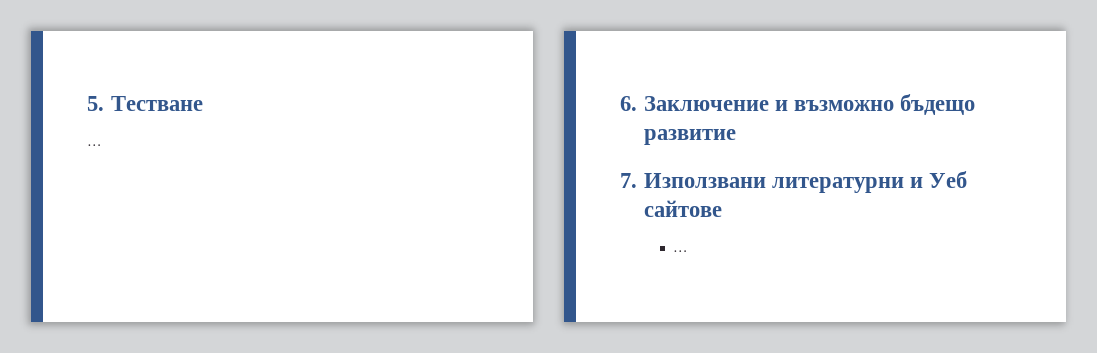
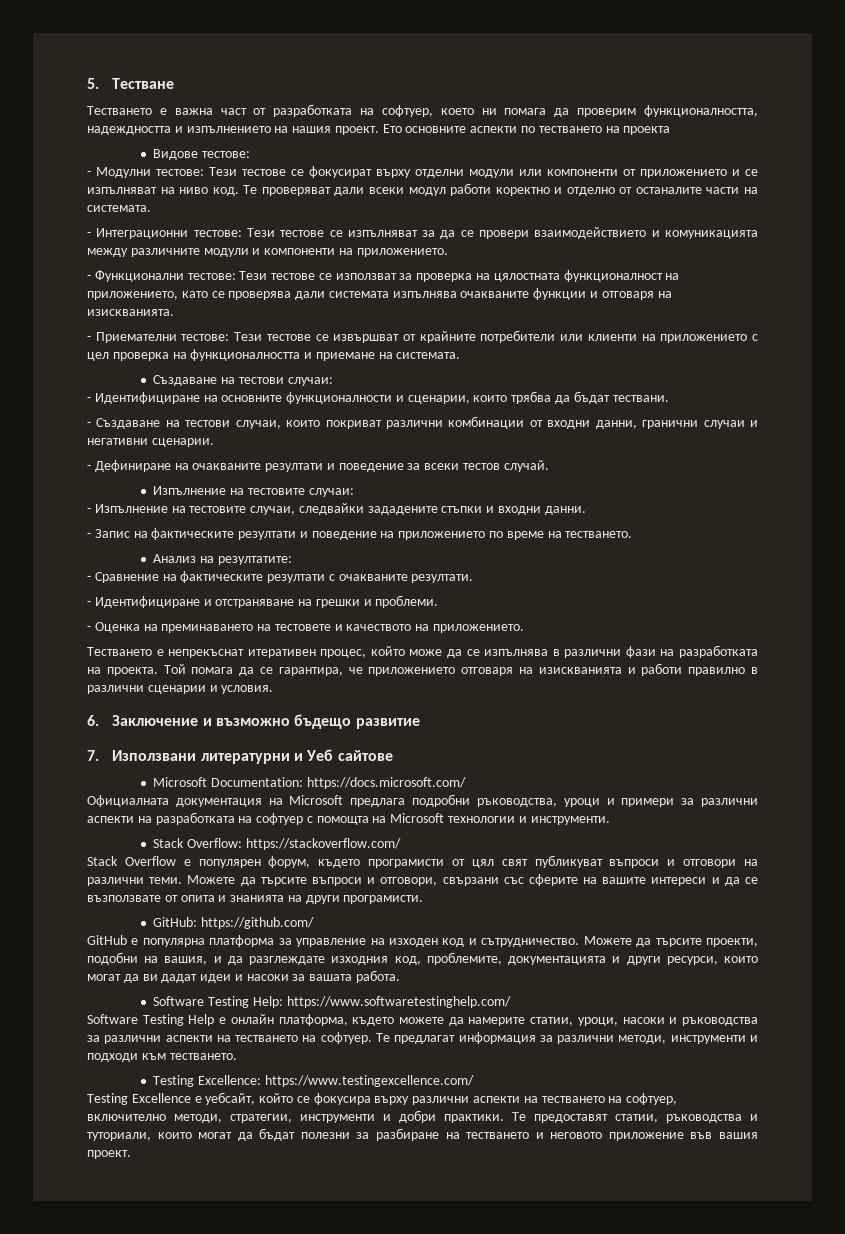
[87,144,102,146] … -> [87,104,759,117] [87,124,671,135] [153,149,251,160] [87,166,758,178] [87,183,758,196] [87,205,151,212] [87,227,758,239] [87,248,448,257] [87,270,680,282] [87,288,672,300] [87,309,174,316] [87,330,758,343] [87,349,461,361] [153,375,333,386] [87,391,669,404] [87,416,759,429] [87,438,214,447] [87,460,549,472] [153,486,354,497] [87,503,586,515] [87,528,633,540] [153,554,292,565] [87,571,474,583] [87,595,439,608] [87,622,525,633] [87,645,758,658] [87,663,758,676] [87,685,274,694] Тестването е важна част от разработката на софтуер, което ни помага да проверим функционалността, надеждността и изпълнението на нашия проект. Ето основните аспекти по тестването на проекта // Видове тестове: // - Модулни тестове: Тези тестове се фокусират върху отделни модули или компоненти от приложението и се изпълняват на ниво код. Те проверяват дали всеки модул работи коректно и отделно от останалите части на системата. // - Интеграционни тестове: Тези тестове се изпълняват за да се провери взаимодействието и комуникацията между различните модули и компоненти на приложението. // - Функционални тестове: Тези тестове се използват за проверка на цялостната функционалност на приложението, като се проверява дали системата изпълнява очакваните функции и отговаря на изискванията. // - Приемателни тестове: Тези тестове се извършват от крайните потребители или клиенти на приложението с цел проверка на функционалността и приемане на системата. // Създаване на тестови случаи: // - Идентифициране на основните функционалности и сценарии, които трябва да бъдат тествани. // - Създаване на тестови случаи, които покриват различни комбинации от входни данни, гранични случаи и негативни сценарии. // - Дефиниране на очакваните резултати и поведение за всеки тестов случай. // Изпълнение на тестовите случаи: // - Изпълнение на тестовите случаи, следвайки зададените стъпки и входни данни. // - Запис на фактическите резултати и поведение на приложението по време на тестването. // Анализ на резултатите: // - Сравнение на фактическите резултати с очакваните резултати. // - Идентифициране и отстраняване на грешки и проблеми. // - Оценка на преминаването на тестовете и качеството на приложението. // Тестването е непрекъснат итеративен процес, който може да се изпълнява в различни фази на разработката на проекта. Той помага да се гарантира, че приложението отговаря на изискванията и работи правилно в различни сценарии и условия.
[673,250,689,252] … -> [153,777,466,789] [87,794,759,807] [87,812,610,825] [153,838,401,850] [87,855,758,868] [87,874,758,886] [87,895,424,904] [153,917,315,929] [87,935,759,947] [87,952,759,965] [87,970,401,983] [153,996,511,1008] [87,1014,758,1026] [87,1032,759,1044] [87,1053,237,1062] [153,1075,474,1087] [87,1092,678,1105] [87,1110,758,1123] [87,1128,758,1141] [87,1150,131,1159] Microsoft Documentation: https://docs.microsoft.com/ // Официалната документация на Microsoft предлага подробни ръководства, уроци и примери за различни аспекти на разработката на софтуер с помощта на Microsoft технологии и инструменти. // Stack Overflow: https://stackoverflow.com/ // Stack Overflow е популярен форум, където програмисти от цял свят публикуват въпроси и отговори на различни теми. Можете да търсите въпроси и отговори, свързани със сферите на вашите интереси и да се възползвате от опита и знанията на други програмисти. // GitHub: https://github.com/ // GitHub е популярна платформа за управление на изходен код и сътрудничество. Можете да търсите проекти, подобни на вашия, и да разглеждате изходния код, проблемите, документацията и други ресурси, които могат да ви дадат идеи и насоки за вашата работа. // Software Testing Help: https://www.softwaretestinghelp.com/ // Software Testing Help е онлайн платформа, където можете да намерите статии, уроци, насоки и ръководства за различни аспекти на тестването на софтуер. Те предлагат информация за различни методи, инструменти и подходи към тестването. // Testing Excellence: https://www.testingexcellence.com/ // Testing Excellence е уебсайт, който се фокусира върху различни аспекти на тестването на софтуер, включително методи, стратегии, инструменти и добри практики. Те предоставят статии, ръководства и туториали, които могат да бъдат полезни за разбиране на тестването и неговото приложение във вашия проект.

